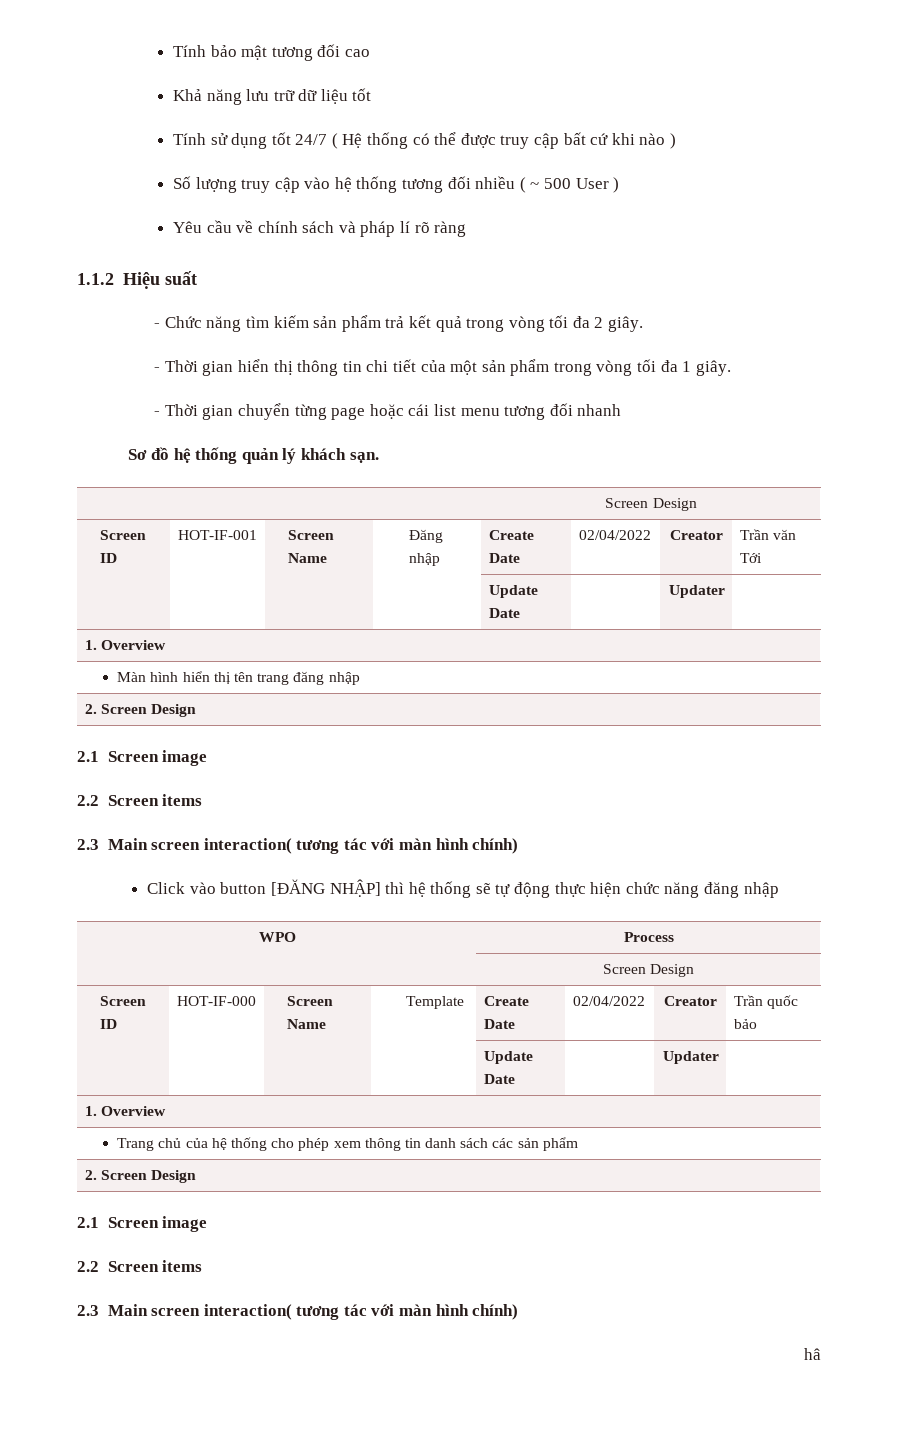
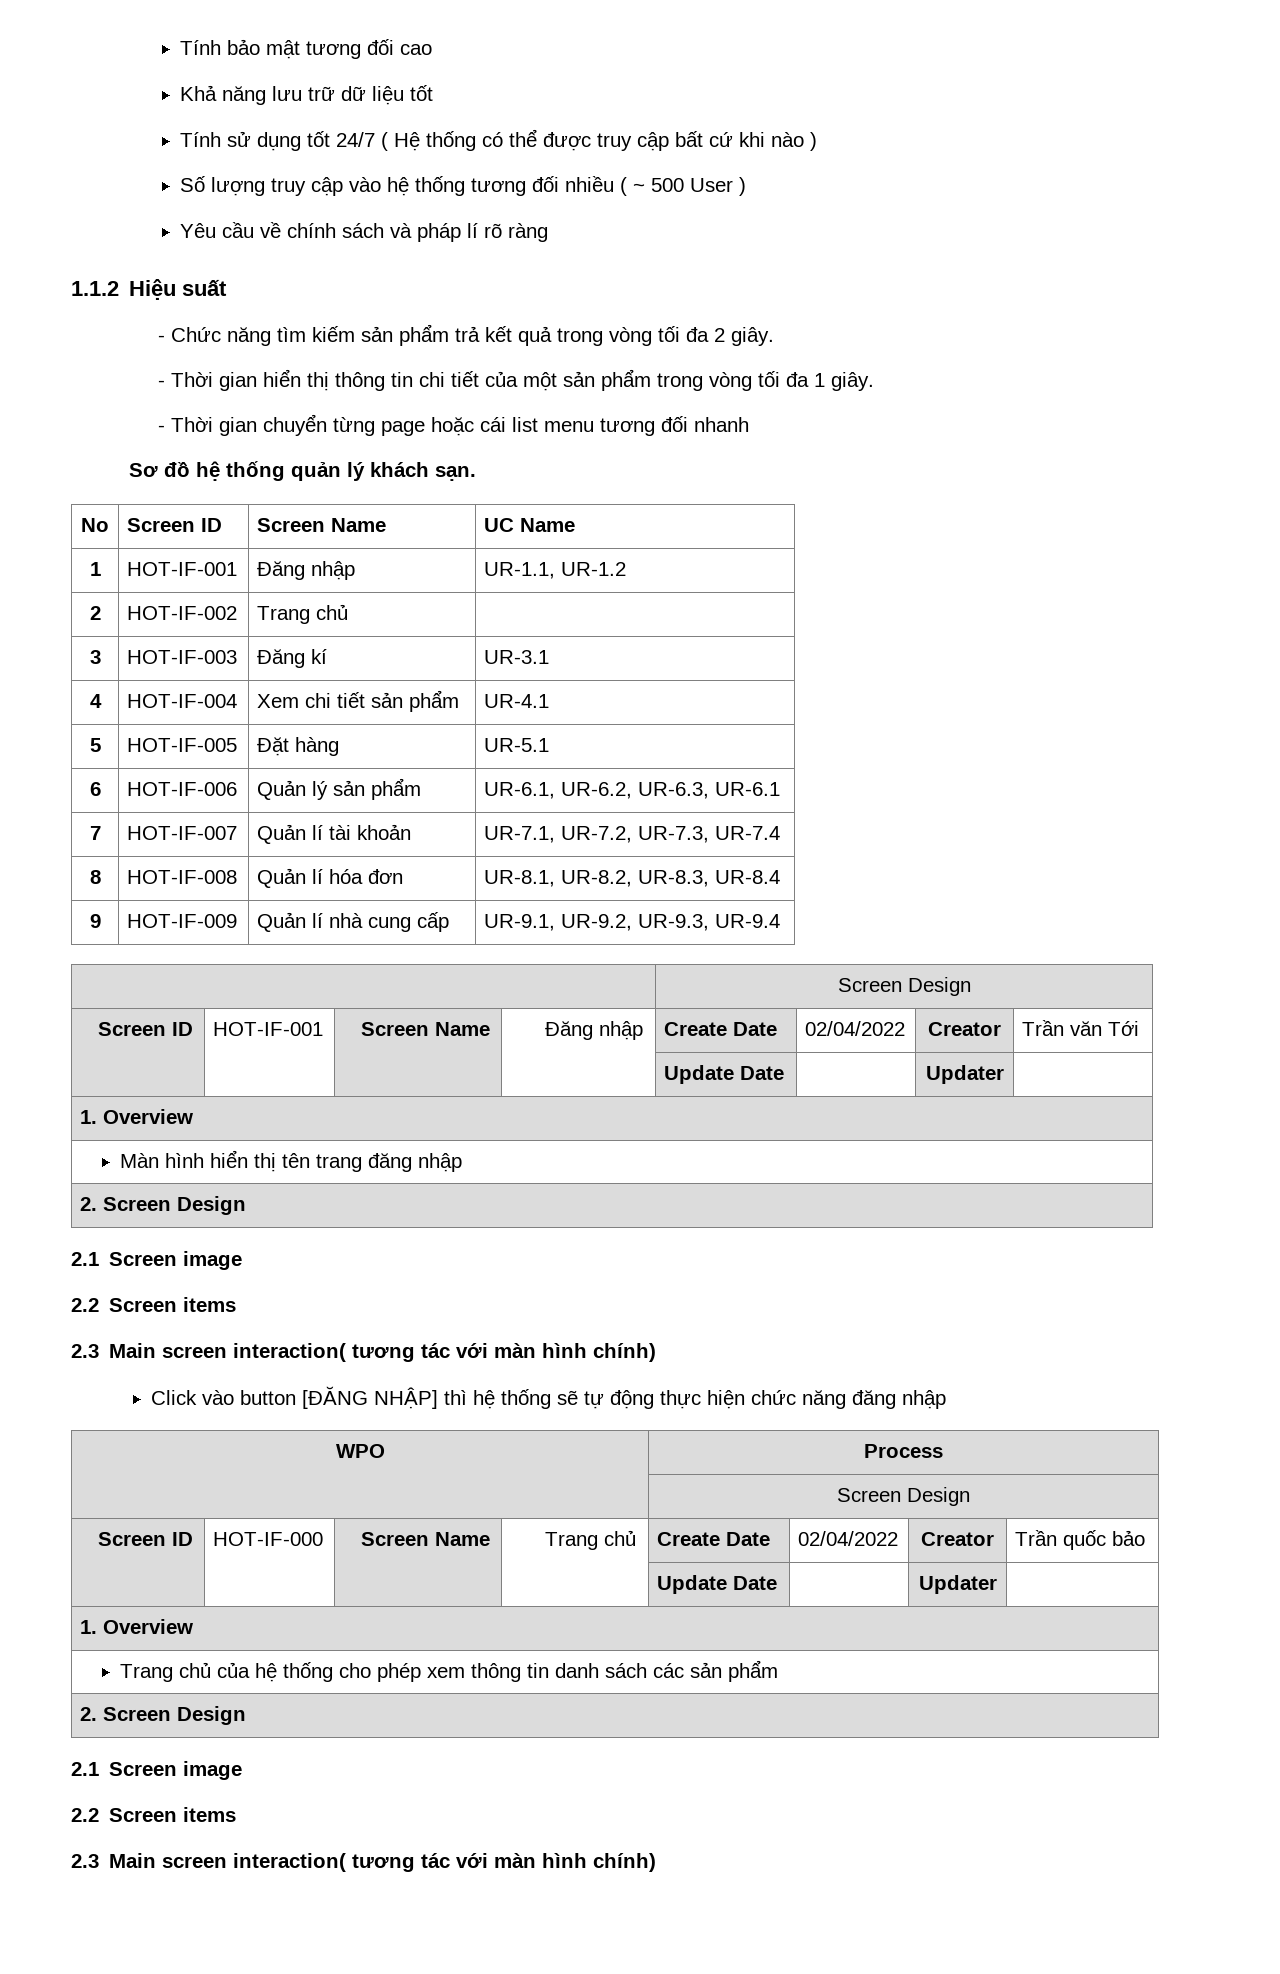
(379, 457) none -> [81,518,109,532] [127,518,223,532] [257,518,387,532] [484,518,576,532] [89,562,101,576] [127,562,238,576] [257,561,356,580] [484,562,627,579] [89,606,101,620] [127,606,238,620] [257,604,349,624] [89,650,101,664] [127,650,238,664] [257,649,328,668] [484,650,550,664] [89,694,102,708] [127,694,238,708] [257,690,460,712] [484,694,550,708] [89,738,101,752] [127,738,238,752] [257,737,340,756] [484,738,550,752] [89,782,101,796] [127,782,238,796] [257,778,422,800] [484,782,781,799] [89,826,101,840] [127,826,238,840] [257,824,412,844] [484,826,781,843] [89,870,101,884] [127,870,238,884] [257,868,404,888] [484,870,781,887] [89,914,101,928] [127,914,238,928] [257,912,450,932] [484,914,781,931] // No | Screen ID | Screen Name | UC Name // 1 | HOT-IF-001 | Đăng nhập | UR-1.1, UR-1.2 // 2 | HOT-IF-002 | Trang chủ | // 3 | HOT-IF-003 | Đăng kí | UR-3.1 // 4 | HOT-IF-004 | Xem chi tiết sản phẩm | UR-4.1 // 5 | HOT-IF-005 | Đặt hàng | UR-5.1 // 6 | HOT-IF-006 | Quản lý sản phẩm | UR-6.1, UR-6.2, UR-6.3, UR-6.1 // 7 | HOT-IF-007 | Quản lí tài khoản | UR-7.1, UR-7.2, UR-7.3, UR-7.4 // 8 | HOT-IF-008 | Quản lí hóa đơn | UR-8.1, UR-8.2, UR-8.3, UR-8.4 // 9 | HOT-IF-009 | Quản lí nhà cung cấp | UR-9.1, UR-9.2, UR-9.3, UR-9.4
[405,996,464,1009] Template -> [545,1530,637,1550] Trang chủ
[804,1348,821,1360] // hâ -> (657, 1862) none

